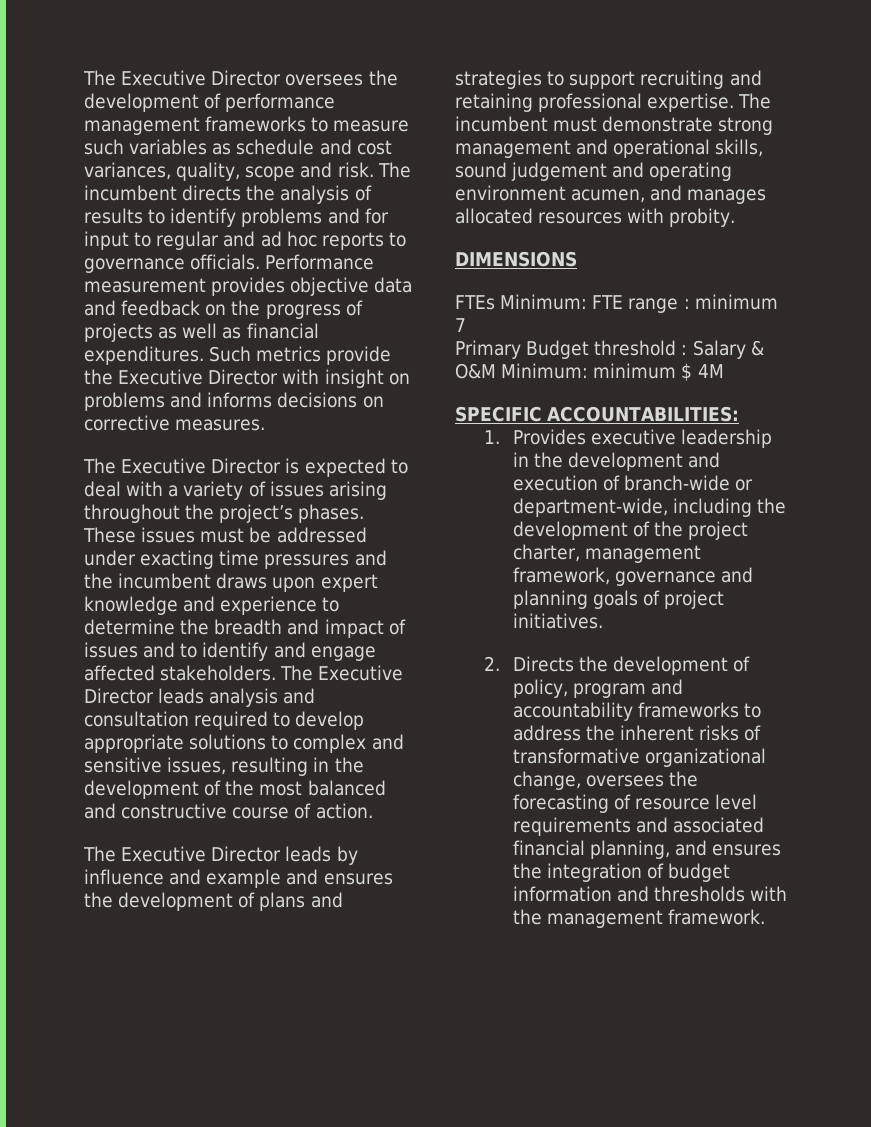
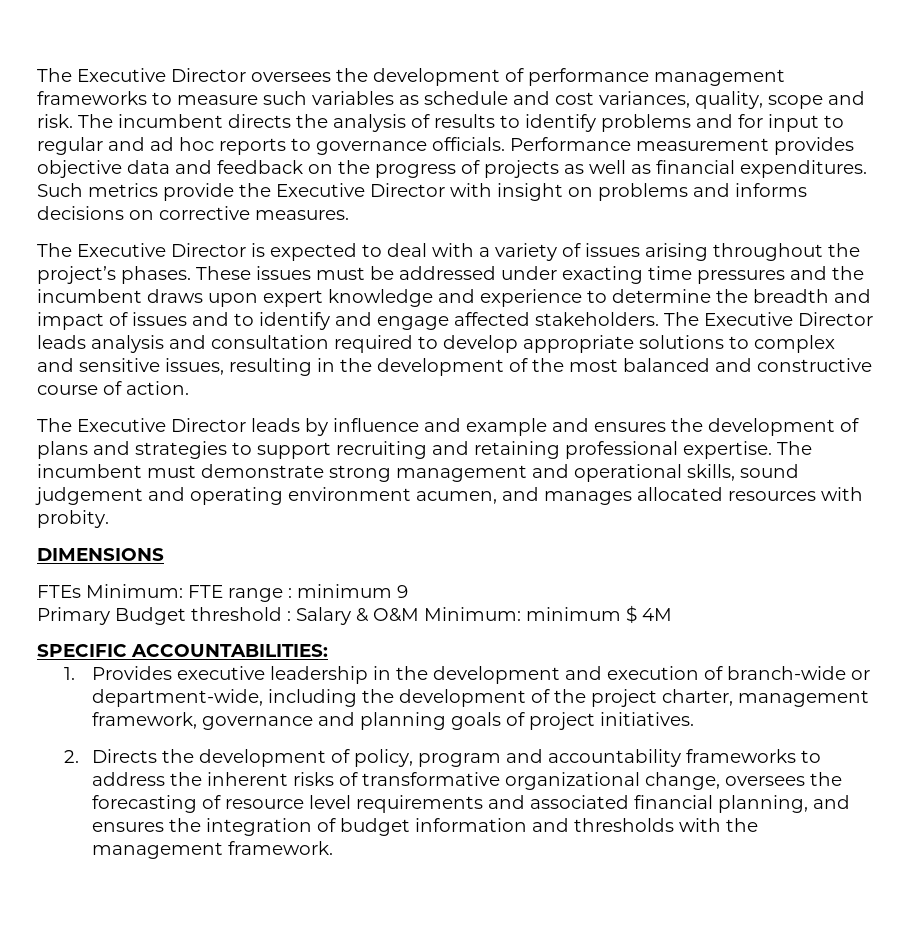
[455,318,466,332] 7 -> [397,585,408,598] 9

